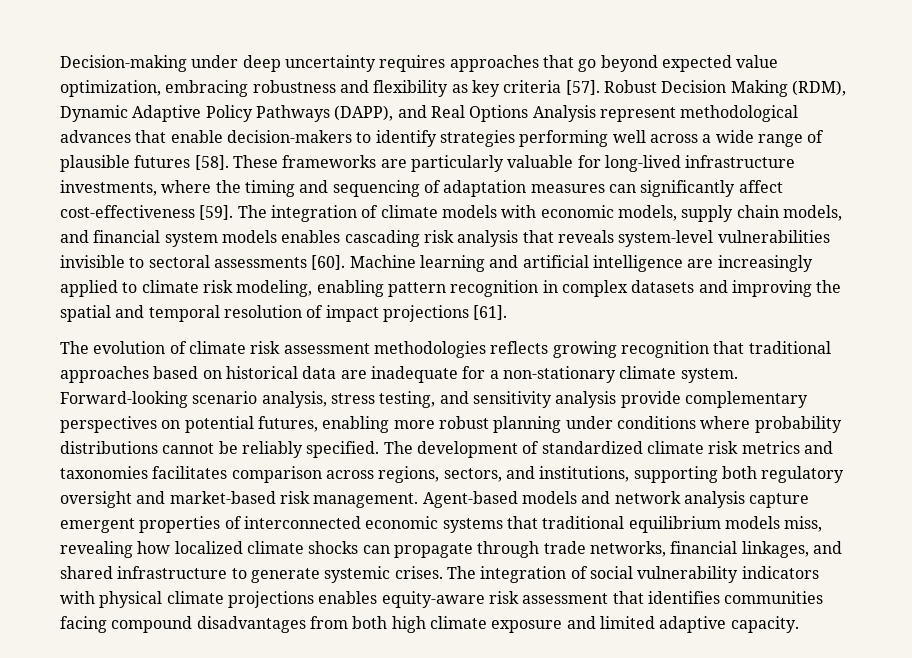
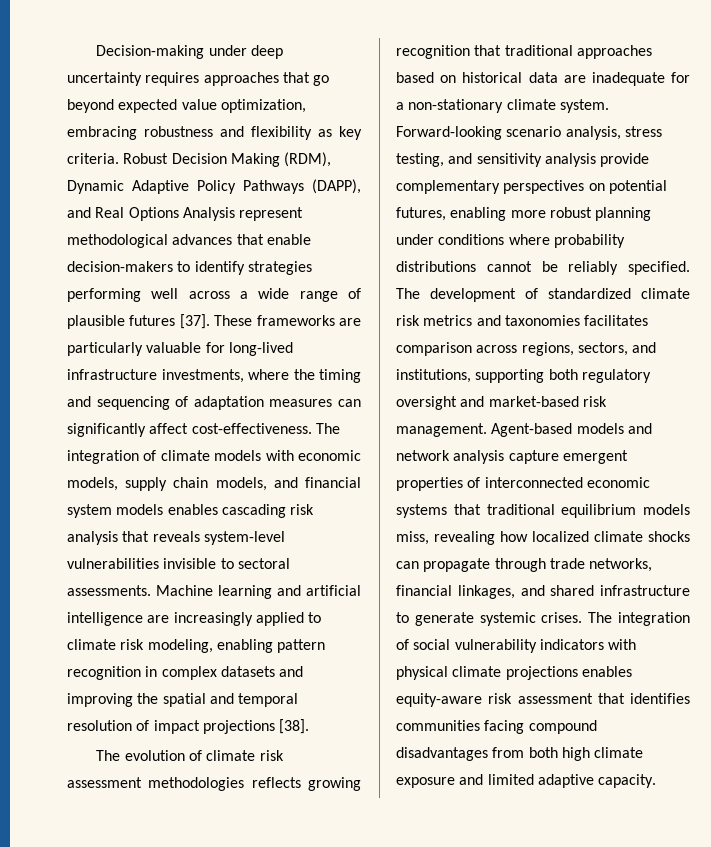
[503,80,600,95] criteria [57]. -> [67,153,119,164] criteria.
[194,155,229,170] [58]. -> [179,314,210,329] [37].
[60,205,234,220] cost-effectiveness [59]. -> [191,423,312,434] cost-effectiveness.
[213,255,346,270] assessments [60]. -> [67,585,151,596] assessments.
[473,305,508,320] [61]. -> [279,719,310,734] [38].

